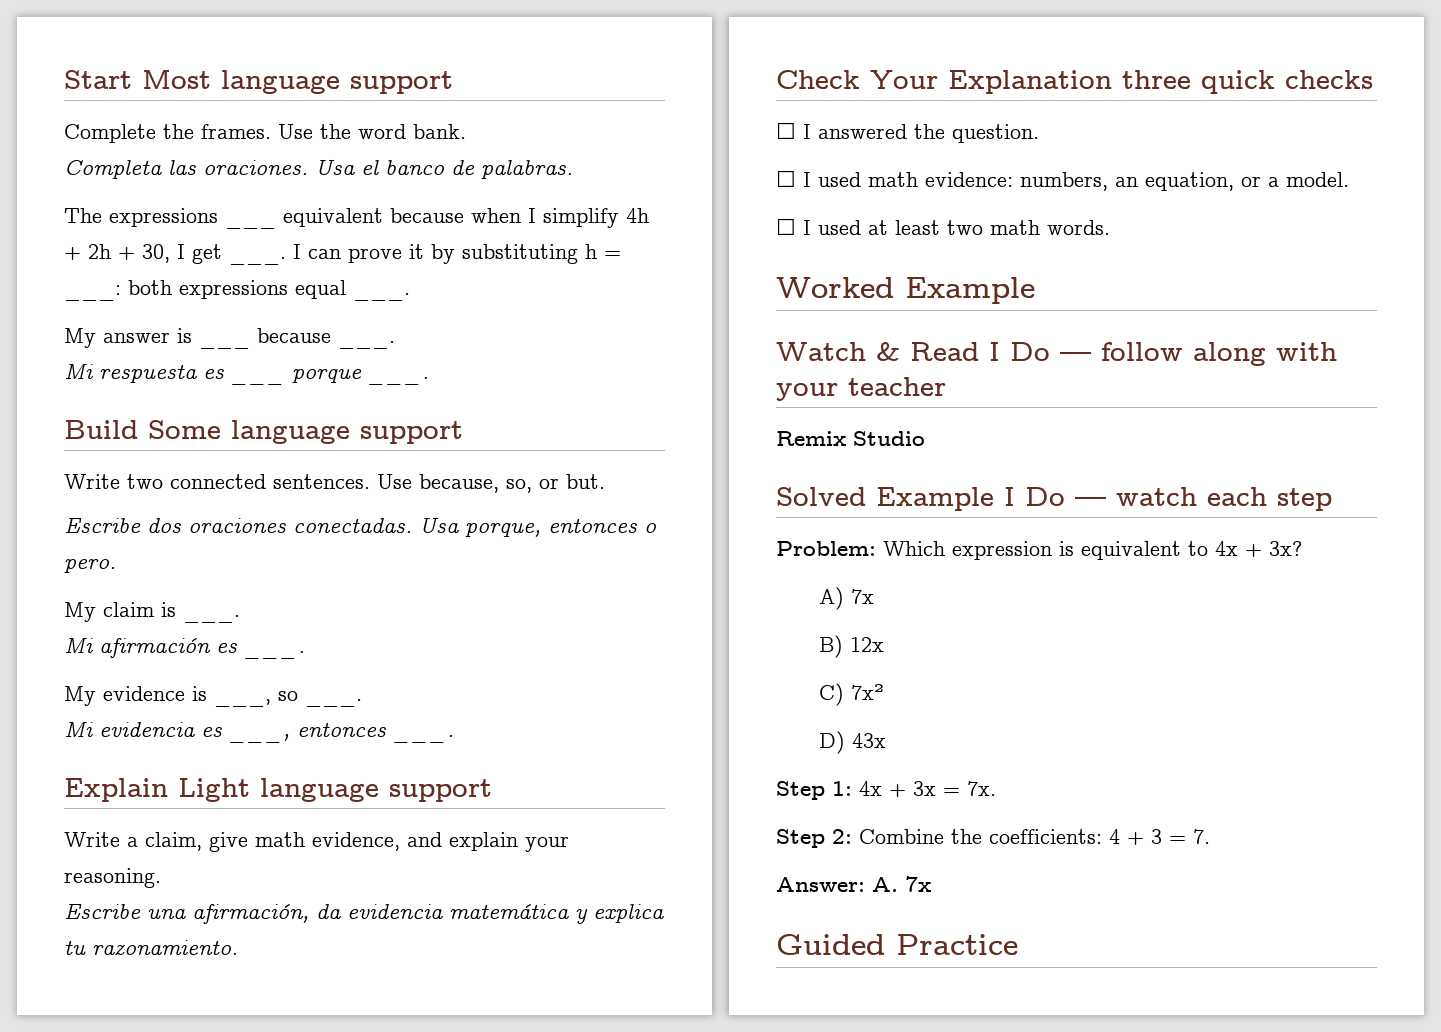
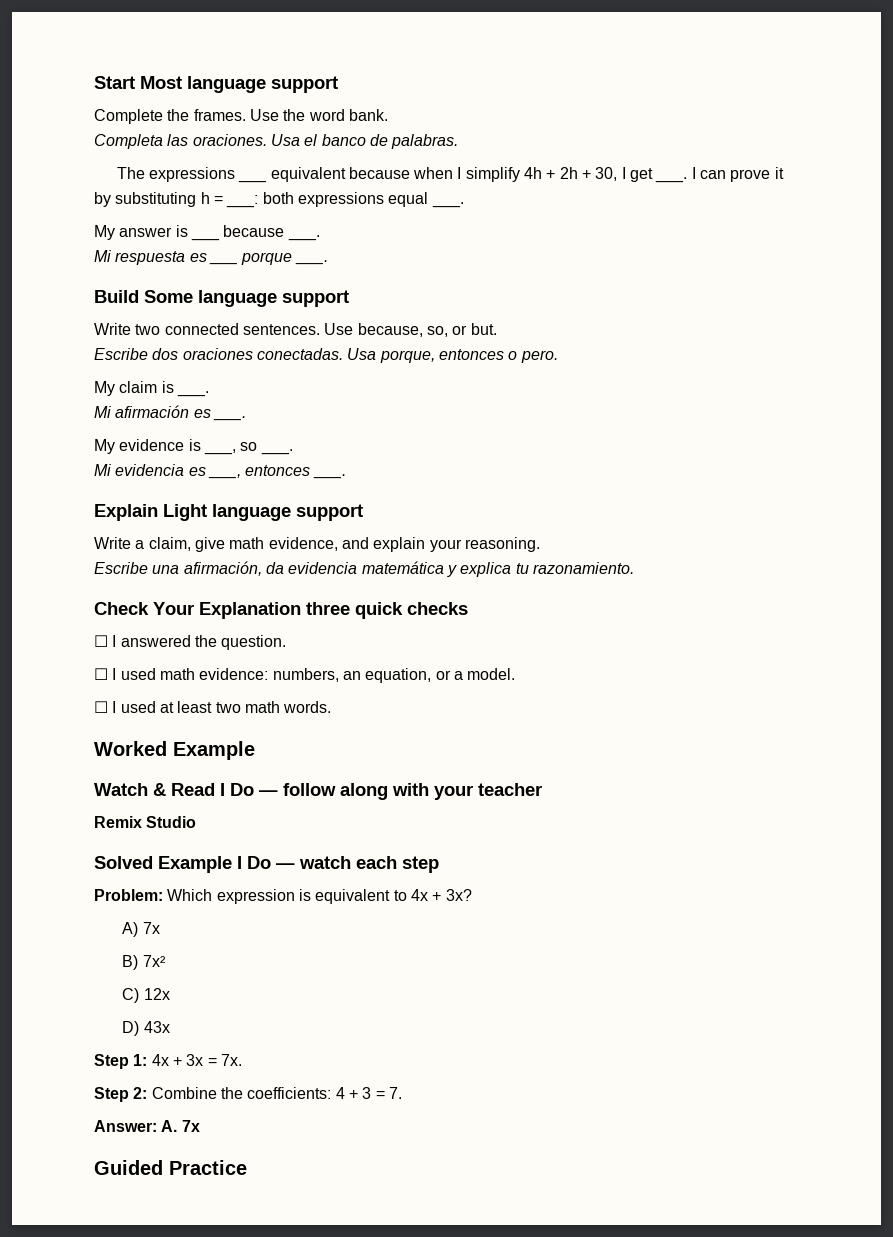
[849,637,884,652] 12x -> [142,955,166,967] 7x²
[850,684,884,700] 7x² -> [143,988,170,1000] 12x

